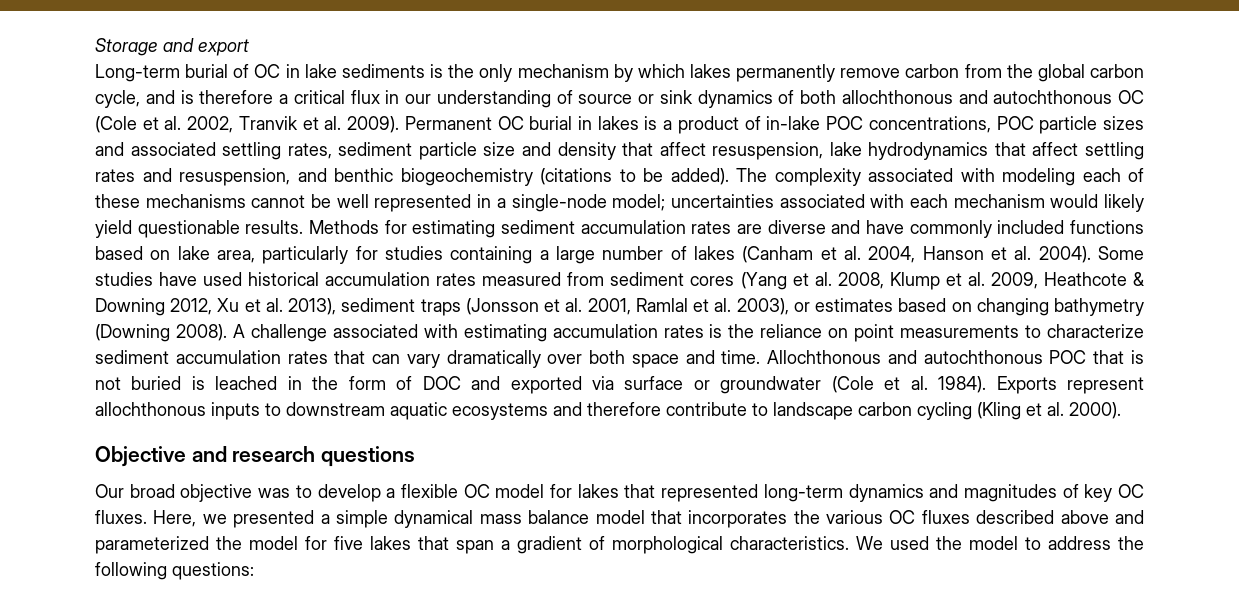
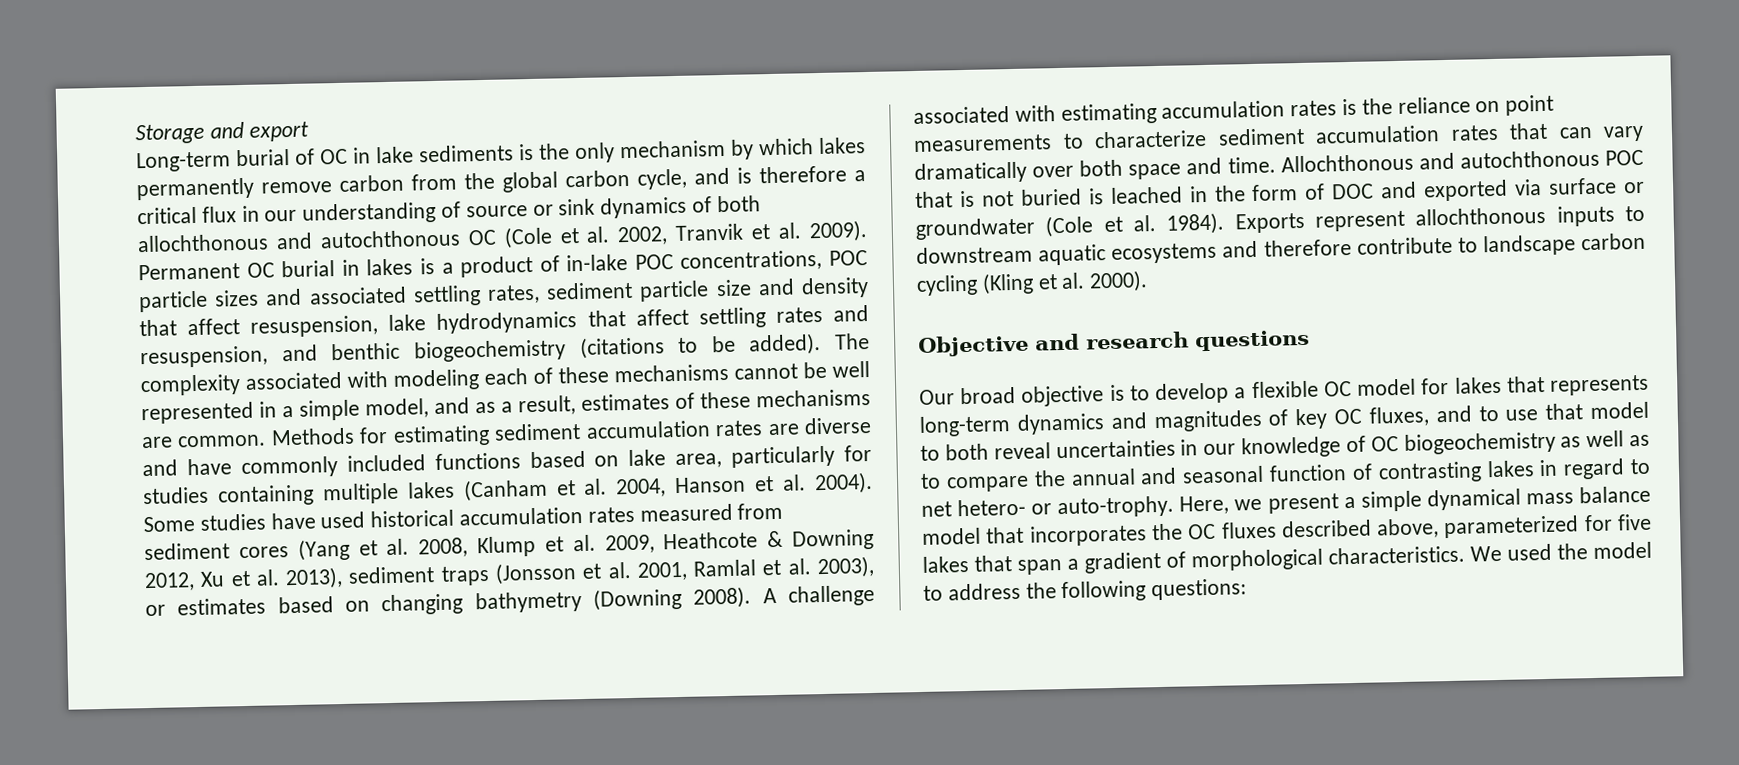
[511,194,1144,212] [95,220,304,238] single-node model; uncertainties associated with each mechanism would likely yield questionable results. -> [299,388,871,421] [141,434,267,449] simple model, and as a result, estimates of these mechanisms are common.
[539,246,687,264] a large number of -> [321,482,399,505] multiple
[258,488,291,498] was -> [1109,384,1125,402] is
[661,484,759,502] represented -> [1550,374,1649,396] represents
[95,510,147,524] fluxes. -> [1368,401,1649,427] [920,430,1650,461] [920,458,1651,493] [921,495,1175,519] fluxes, and to use that model to both reveal uncertainties in our knowledge of OC biogeochemistry as well as to compare the annual and seasonal function of contrasting lakes in regard to net hetero- or auto-trophy.
[233,510,315,528] presented -> [1267,493,1339,514] present
[826,510,884,524] various -> (1183, 532) none
[1060,510,1145,524] [95,536,298,554] above and parameterized the model -> [1376,515,1580,539] above, parameterized

